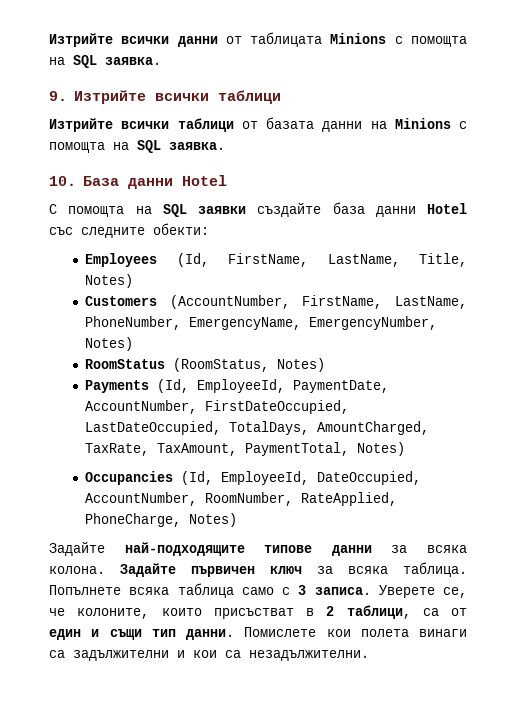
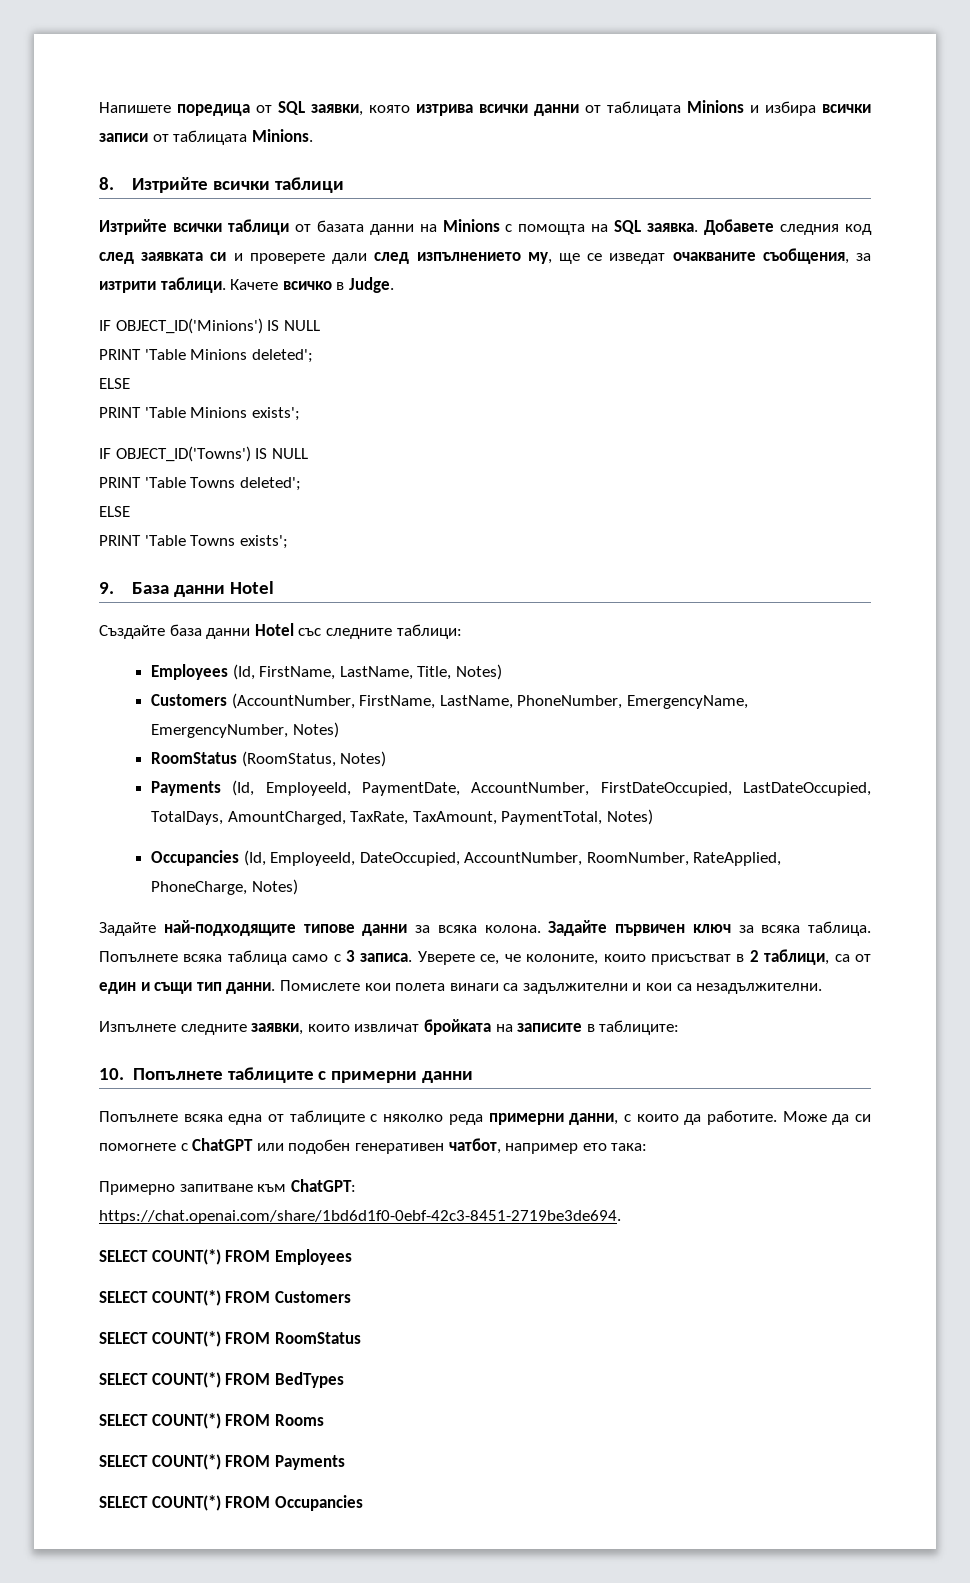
[49,33,113,47] Изтрийте -> [99,101,473,116] Напишете поредица от SQL заявки, която изтрива
[394,36,467,47] [49,55,161,68] [49,91,67,101] с помощта на SQL заявка. // 9. -> [750,101,871,116] [99,129,313,145] [99,177,114,190] и избира всички записи от таблицата Minions. // 8.
[49,175,227,189] [49,202,322,217] // 10. База данни Hotel // С помощта на SQL заявки създайте -> [704,219,872,235] [99,248,871,264] [99,277,394,293] [99,318,320,334] [99,349,313,363] [99,378,130,389] [99,407,300,421] [99,446,308,462] [99,477,301,491] [99,506,130,517] [99,535,288,549] [99,581,275,597] [99,625,165,639] Добавете следния код след заявката си и проверете дали след изпълнението му, ще се изведат очакваните съобщения, за изтрити таблици. Качете всичко в Judge. // IF OBJECT_ID('Minions') IS NULL // PRINT 'Table Minions deleted'; // ELSE // PRINT 'Table Minions exists'; // IF OBJECT_ID('Towns') IS NULL // PRINT 'Table Towns deleted'; // ELSE // PRINT 'Table Towns exists'; // 9. База данни Hotel // Създайте
[153,223,209,235] обекти: -> [396,624,462,639] таблици:
(369, 655) none -> [99,1019,680,1035] [99,1067,474,1083] [99,1110,871,1125] [99,1138,648,1154] [99,1179,356,1195] [99,1210,621,1224] [99,1249,352,1265] [99,1290,351,1306] [99,1331,361,1347] [99,1372,344,1388] [99,1413,324,1429] [99,1454,345,1470] [99,1495,363,1511] // Изпълнете следните заявки, които извличат бройката на записите в таблиците: // 10. Попълнете таблиците с примерни данни // Попълнете всяка една от таблиците с няколко реда примерни данни, с които да работите. Може да си помогнете с ChatGPT или подобен генеративен чатбот, например ето така: // Примерно запитване към ChatGPT: https://chat.openai.com/share/1bd6d1f0-0ebf-42c3-8451-2719be3de694. // SELECT COUNT(*) FROM Employees // SELECT COUNT(*) FROM Customers // SELECT COUNT(*) FROM RoomStatus // SELECT COUNT(*) FROM BedTypes // SELECT COUNT(*) FROM Rooms // SELECT COUNT(*) FROM Payments // SELECT COUNT(*) FROM Occupancies

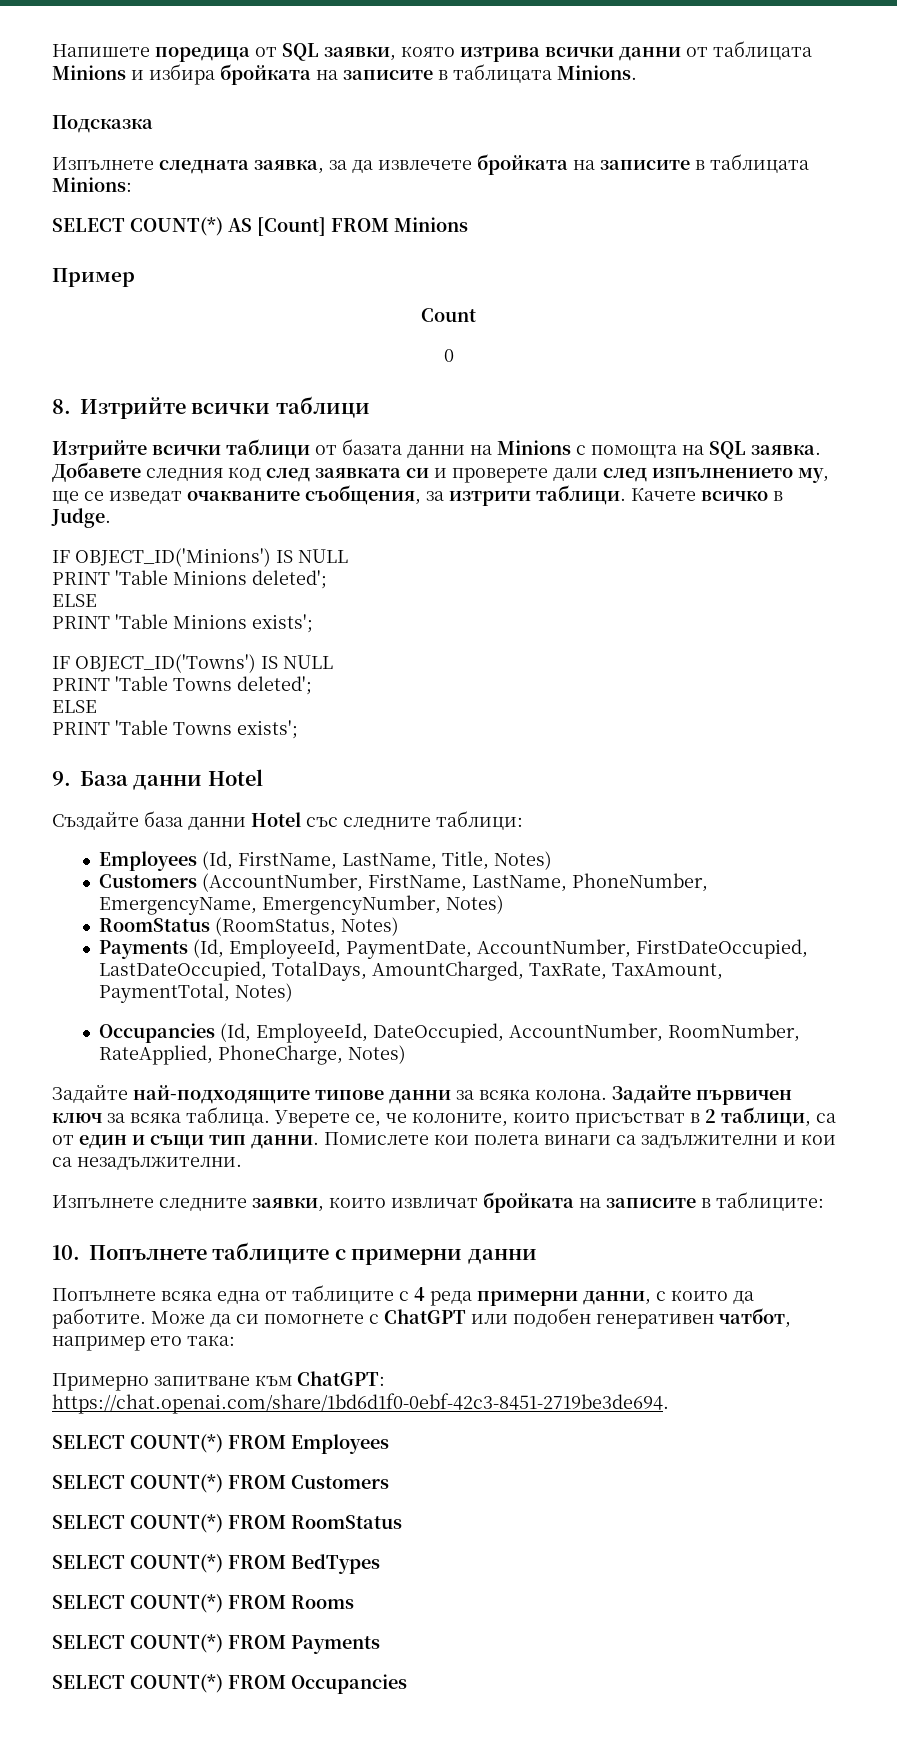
[822,104,871,113] [99,129,313,145] всички записи от таблицата Minions. -> [220,64,637,85] [52,115,153,133] [52,154,809,175] [52,177,132,192] [52,217,468,236] [52,268,135,287] [421,308,476,322] [443,349,454,362] бройката на записите в таблицата Minions. // Подсказка // Изпълнете следната заявка, за да извлечете бройката на записите в таблицата Minions: // SELECT COUNT(*) AS [Count] FROM Minions // Пример // Count // 0
[99,950,413,965] Попълнете всяка таблица само с 3 записа. -> (270, 1116) none
[383,1114,444,1122] няколко -> [414,1287,425,1301] 4

